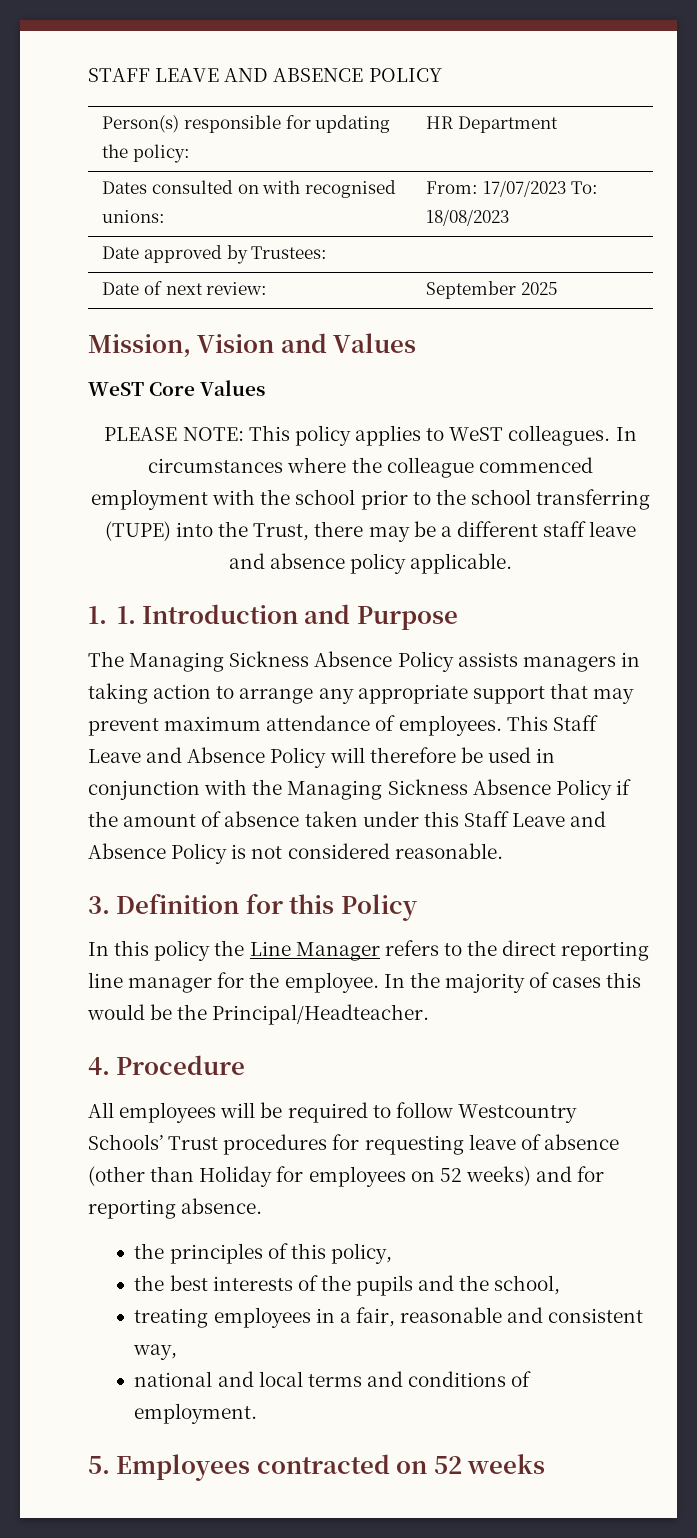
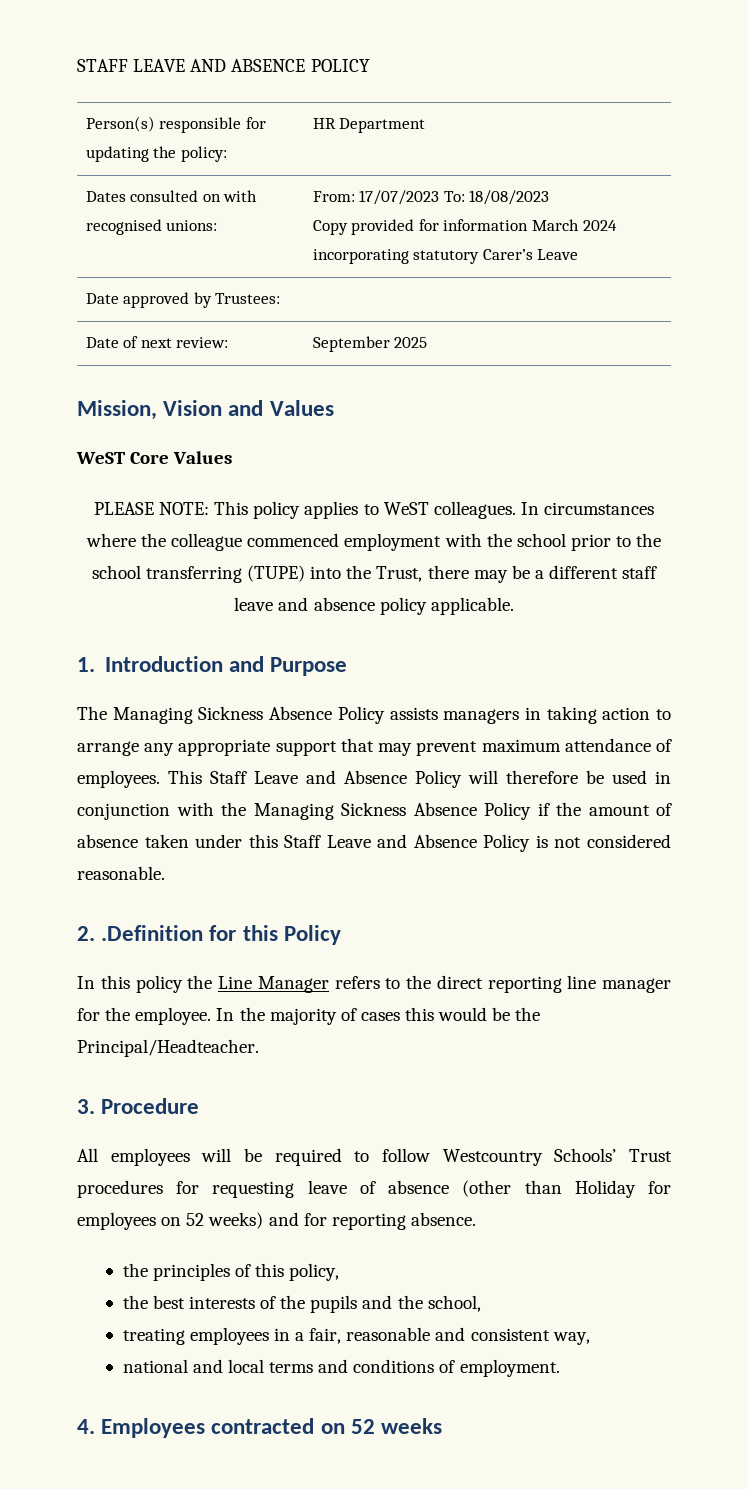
(510, 217) none -> [312,219,617,235] [312,249,579,264] // Copy provided for information March 2024 incorporating statutory Carer’s Leave
[116,606,136,624] 1. -> (95, 664) none
[88,893,240,914] 3. Definition -> [77,925,204,941] 2. .Definition
[88,1057,110,1075] 4. -> [77,1099,95,1114] 3.
[88,1456,110,1474] 5. -> [77,1419,95,1434] 4.

